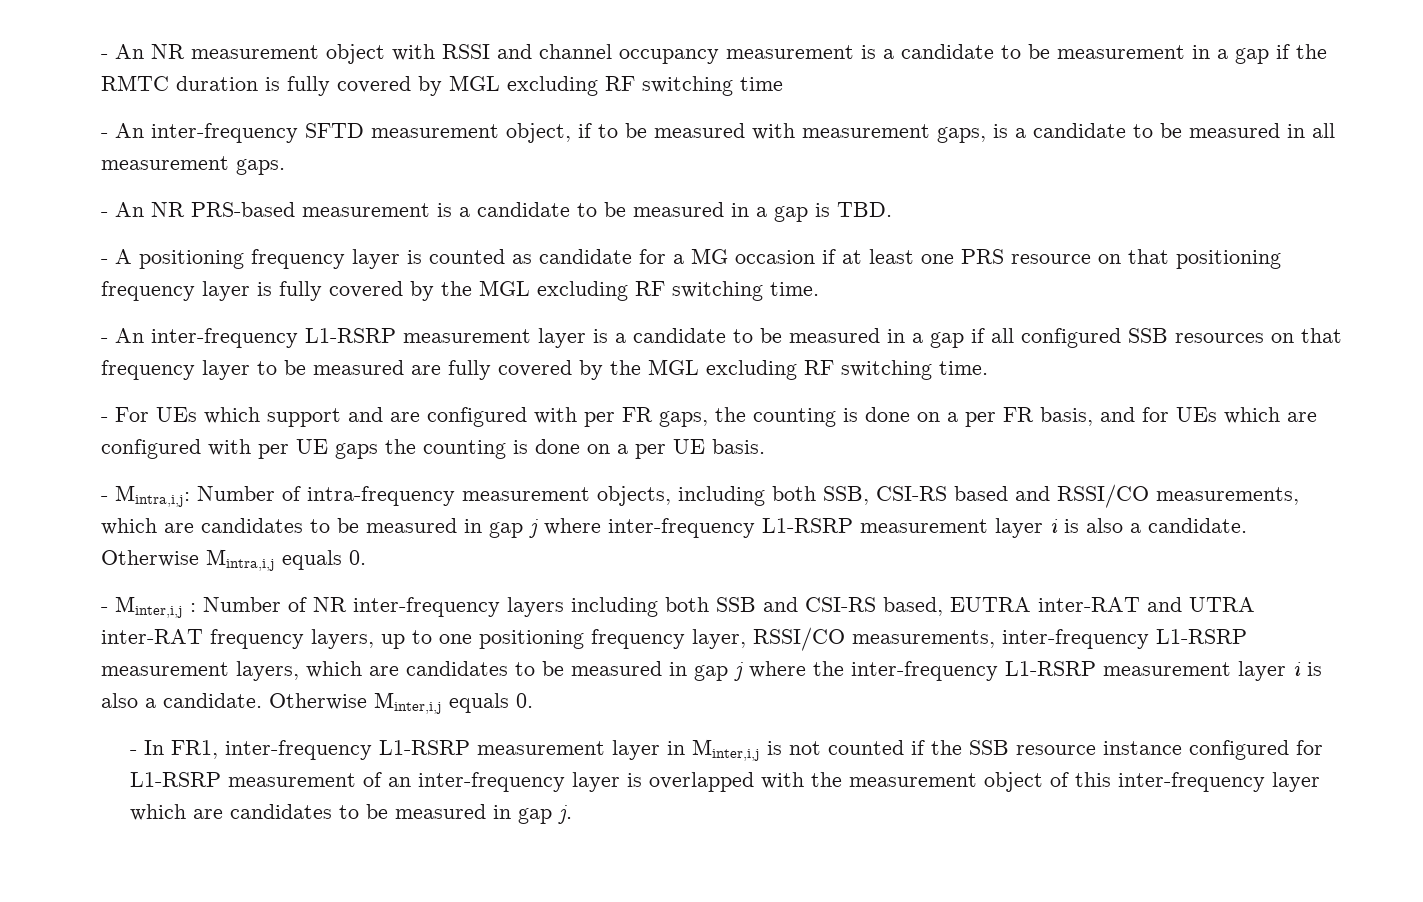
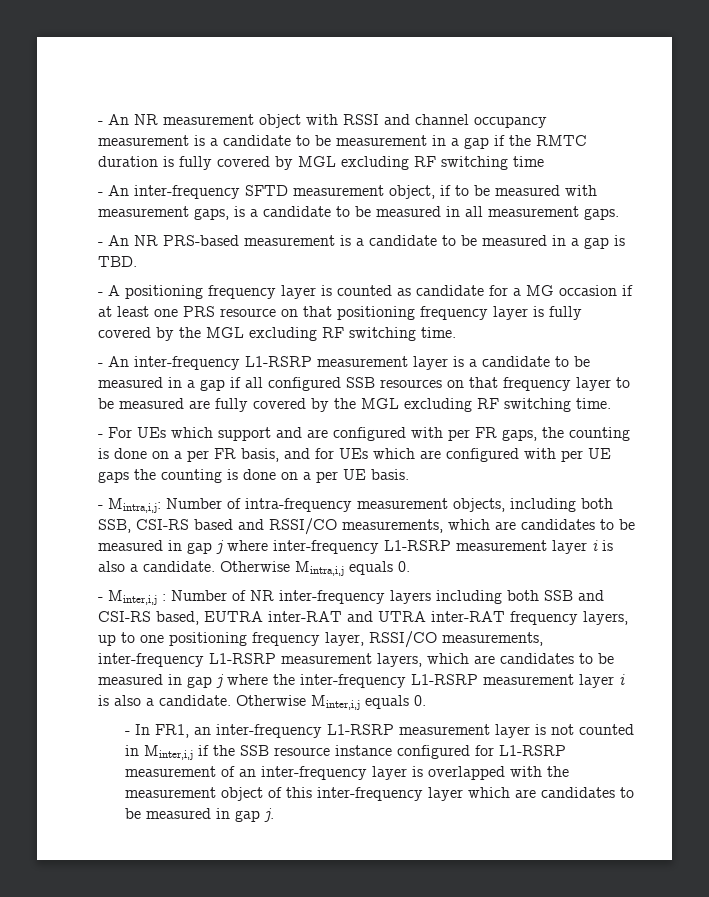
[224,739,760,761] inter-frequency L1-RSRP measurement layer in Minter,i,j -> [193,724,530,738] an inter-frequency L1-RSRP measurement layer
(904, 747) none -> [124,745,193,760] in Minter,i,j

